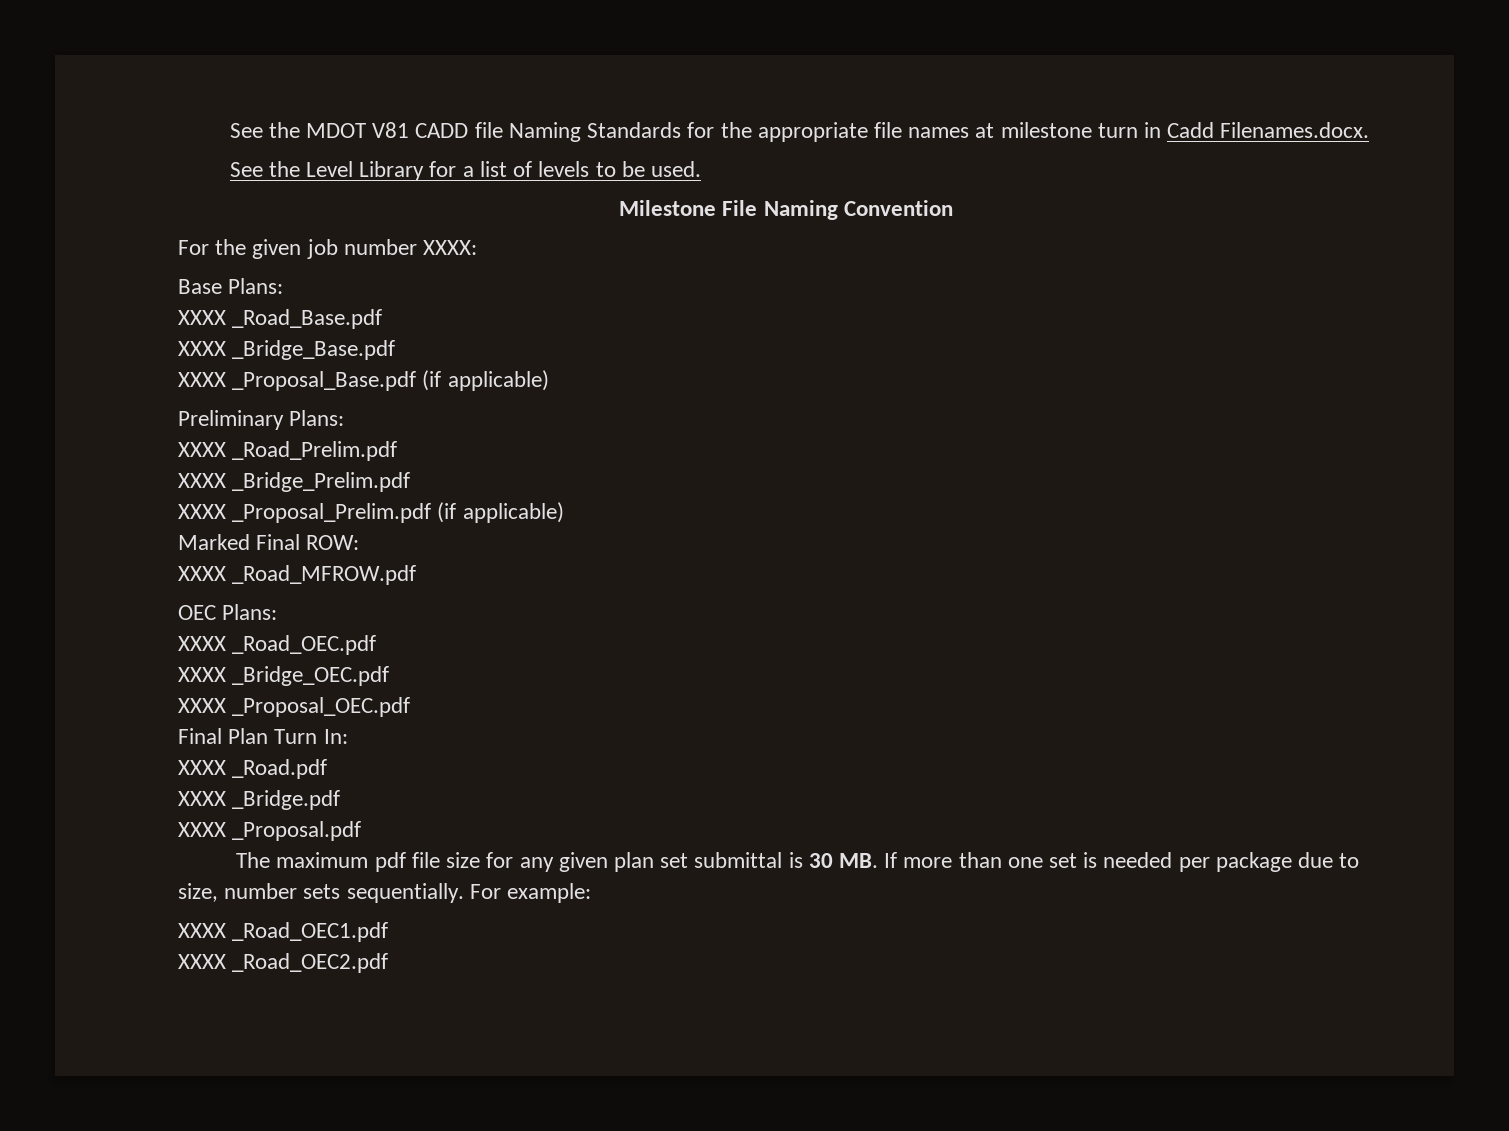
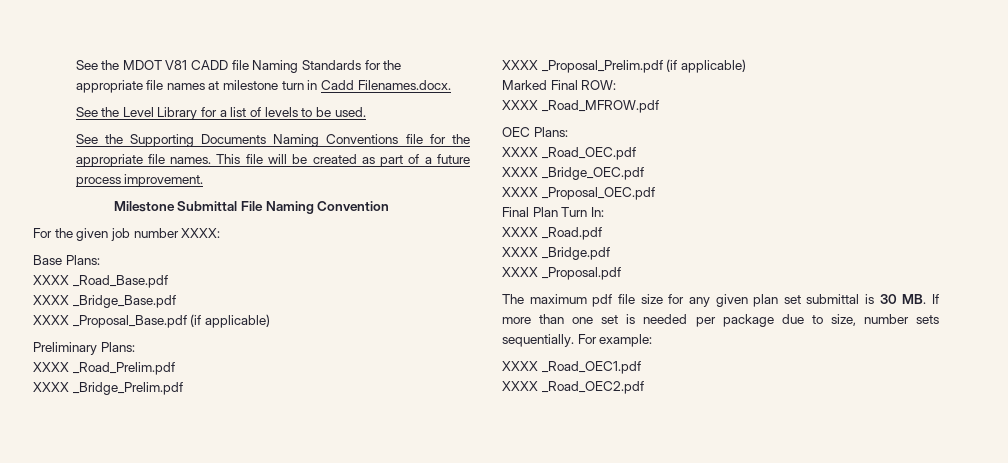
(701, 169) none -> [75,134,470,147] [75,154,470,167] [75,174,204,187] // See the Supporting Documents Naming Conventions file for the appropriate file names. This file will be created as part of a future process improvement.
(717, 208) none -> [177,201,238,211] Submittal

